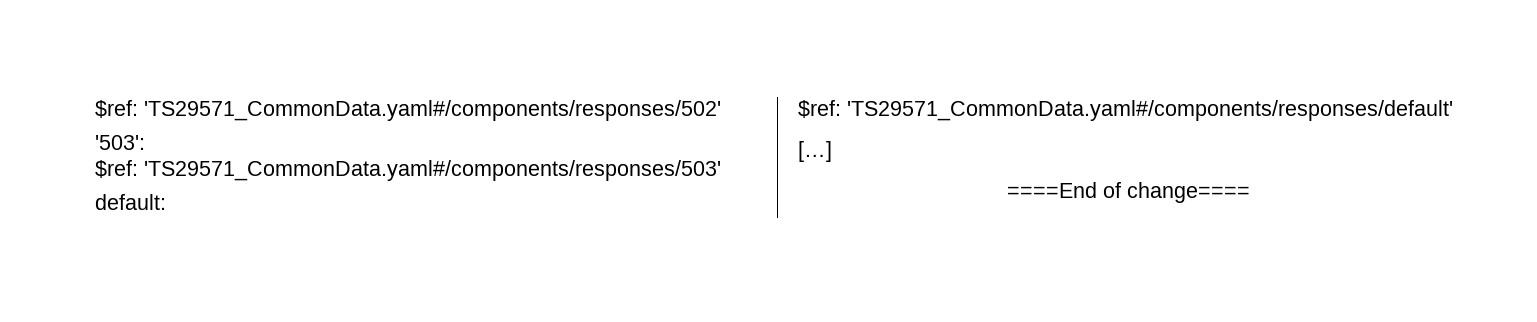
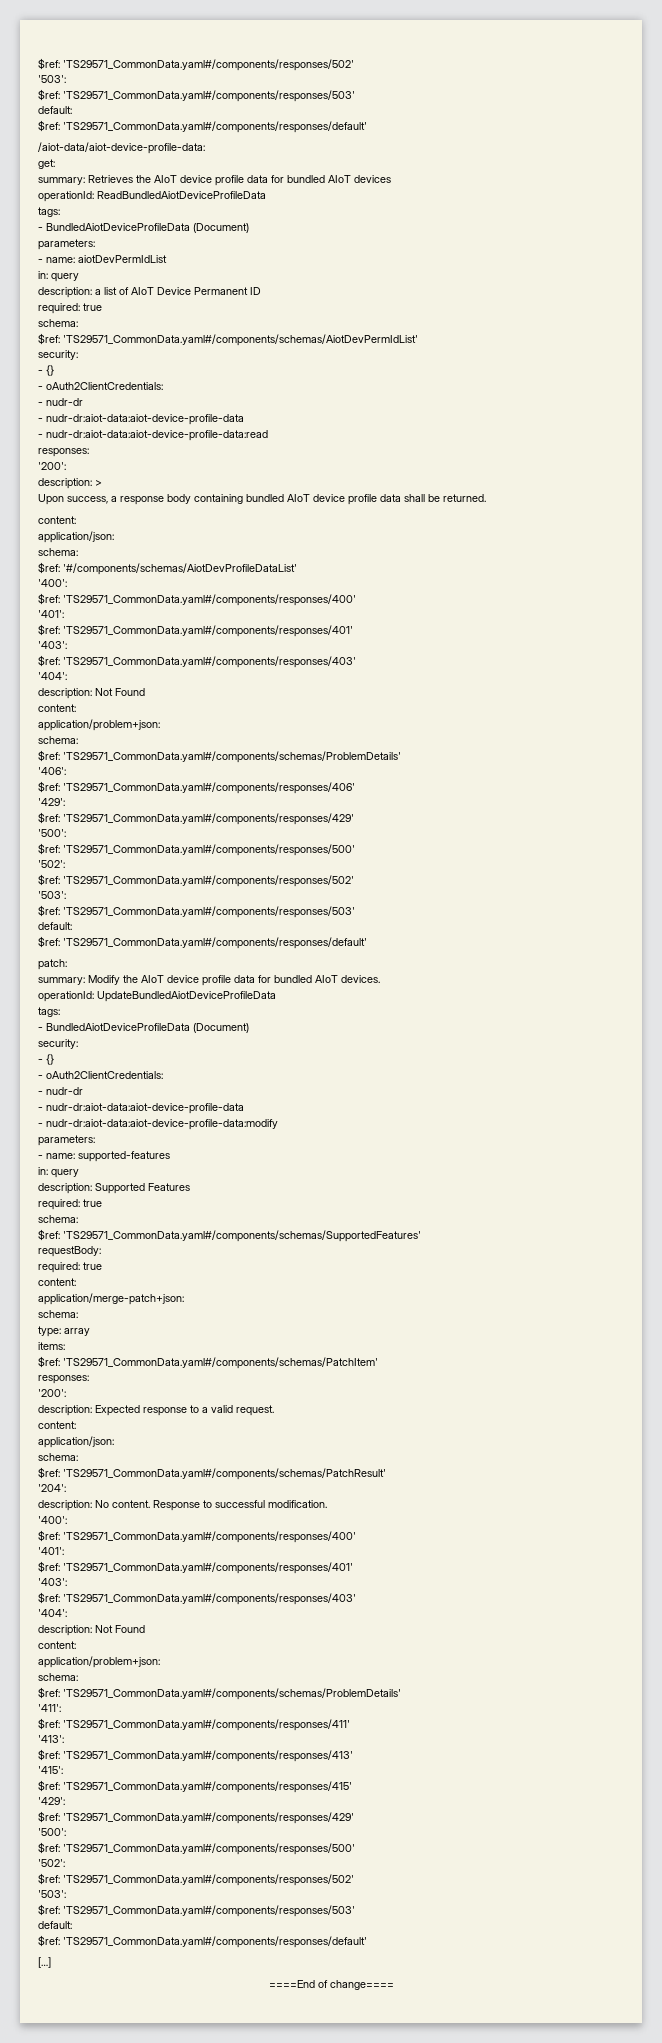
[95,100,721,121] [95,135,145,150] [95,160,721,181] [95,194,166,210] [798,100,1453,121] $ref: 'TS29571_CommonData.yaml#/components/responses/502' // '503': // $ref: 'TS29571_CommonData.yaml#/components/responses/503' // default: // $ref: 'TS29571_CommonData.yaml#/components/responses/default' -> [38,58,354,71] [38,75,66,83] [38,89,355,102] [38,106,72,114] [38,120,367,133] [38,142,205,154] [38,159,55,169] [38,175,391,186] [38,191,266,202] [38,207,60,217] [38,223,249,233] [38,239,95,250] [38,255,167,263] [38,271,79,282] [38,287,261,298] [38,303,102,314] [38,319,78,327] [38,333,418,346] [38,350,78,360] [38,365,54,376] [38,382,163,390] [38,398,83,406] [38,414,244,425] [38,430,268,441] [38,448,89,457] [38,462,66,470] [38,478,102,489] [38,494,486,505] [38,516,76,524] [38,531,114,543] [38,548,78,556] [38,562,297,575] [38,579,67,587] [38,593,356,606] [38,610,64,618] [38,624,353,637] [38,641,67,649] [38,655,356,668] [38,672,67,680] [38,688,145,699] [38,704,76,712] [38,719,160,731] [38,736,78,744] [38,750,401,763] [38,767,66,775] [38,781,355,794] [38,798,65,806] [38,812,354,825] [38,829,66,837] [38,843,355,856] [38,860,65,868] [38,874,354,887] [38,891,66,899] [38,905,355,918] [38,922,72,930] [38,936,367,949] [38,959,67,970] [38,975,380,986] [38,991,276,1002] [38,1007,60,1017] [38,1023,249,1033] [38,1039,78,1049] [38,1054,54,1065] [38,1071,163,1079] [38,1087,83,1095] [38,1103,244,1114] [38,1119,278,1130] [38,1135,95,1146] [38,1151,170,1162] [38,1167,79,1178] [38,1183,190,1194] [38,1199,102,1210] [38,1215,78,1223] [38,1229,421,1242] [38,1246,101,1257] [38,1262,102,1273] [38,1278,76,1286] [38,1293,184,1305] [38,1310,78,1318] [38,1326,90,1337] [38,1342,65,1350] [38,1356,378,1369] [38,1375,89,1384] [38,1389,66,1397] [38,1405,274,1416] [38,1421,76,1429] [38,1436,114,1448] [38,1453,78,1461] [38,1467,386,1480] [38,1484,66,1492] [38,1500,327,1511] [38,1516,67,1524] [38,1530,356,1543] [38,1547,64,1555] [38,1561,353,1574] [38,1578,67,1586] [38,1592,356,1605] [38,1609,67,1617] [38,1625,145,1636] [38,1641,76,1649] [38,1656,160,1668] [38,1673,78,1681] [38,1687,401,1700] [38,1704,61,1712] [38,1718,350,1731] [38,1735,64,1743] [38,1749,353,1762] [38,1766,63,1774] [38,1780,352,1793] [38,1797,65,1805] [38,1811,354,1824] [38,1828,66,1836] [38,1842,355,1855] [38,1859,65,1867] [38,1873,354,1886] [38,1890,66,1898] [38,1904,355,1917] [38,1921,72,1929] [38,1935,367,1948] $ref: 'TS29571_CommonData.yaml#/components/responses/502' // '503': // $ref: 'TS29571_CommonData.yaml#/components/responses/503' // default: // $ref: 'TS29571_CommonData.yaml#/components/responses/default' // /aiot-data/aiot-device-profile-data: // get: // summary: Retrieves the AIoT device profile data for bundled AIoT devices // operationId: ReadBundledAiotDeviceProfileData // tags: // - BundledAiotDeviceProfileData (Document) // parameters: // - name: aiotDevPermIdList // in: query // description: a list of AIoT Device Permanent ID // required: true // schema: // $ref: 'TS29571_CommonData.yaml#/components/schemas/AiotDevPermIdList' // security: // - {} // - oAuth2ClientCredentials: // - nudr-dr // - nudr-dr:aiot-data:aiot-device-profile-data // - nudr-dr:aiot-data:aiot-device-profile-data:read // responses: // '200': // description: > // Upon success, a response body containing bundled AIoT device profile data shall be returned. // content: // application/json: // schema: // $ref: '#/components/schemas/AiotDevProfileDataList' // '400': // $ref: 'TS29571_CommonData.yaml#/components/responses/400' // '401': // $ref: 'TS29571_CommonData.yaml#/components/responses/401' // '403': // $ref: 'TS29571_CommonData.yaml#/components/responses/403' // '404': // description: Not Found // content: // application/problem+json: // schema: // $ref: 'TS29571_CommonData.yaml#/components/schemas/ProblemDetails' // '406': // $ref: 'TS29571_CommonData.yaml#/components/responses/406' // '429': // $ref: 'TS29571_CommonData.yaml#/components/responses/429' // '500': // $ref: 'TS29571_CommonData.yaml#/components/responses/500' // '502': // $ref: 'TS29571_CommonData.yaml#/components/responses/502' // '503': // $ref: 'TS29571_CommonData.yaml#/components/responses/503' // default: // $ref: 'TS29571_CommonData.yaml#/components/responses/default' // patch: // summary: Modify the AIoT device profile data for bundled AIoT devices. // operationId: UpdateBundledAiotDeviceProfileData // tags: // - BundledAiotDeviceProfileData (Document) // security: // - {} // - oAuth2ClientCredentials: // - nudr-dr // - nudr-dr:aiot-data:aiot-device-profile-data // - nudr-dr:aiot-data:aiot-device-profile-data:modify // parameters: // - name: supported-features // in: query // description: Supported Features // required: true // schema: // $ref: 'TS29571_CommonData.yaml#/components/schemas/SupportedFeatures' // requestBody: // required: true // content: // application/merge-patch+json: // schema: // type: array // items: // $ref: 'TS29571_CommonData.yaml#/components/schemas/PatchItem' // responses: // '200': // description: Expected response to a valid request. // content: // application/json: // schema: // $ref: 'TS29571_CommonData.yaml#/components/schemas/PatchResult' // '204': // description: No content. Response to successful modification. // '400': // $ref: 'TS29571_CommonData.yaml#/components/responses/400' // '401': // $ref: 'TS29571_CommonData.yaml#/components/responses/401' // '403': // $ref: 'TS29571_CommonData.yaml#/components/responses/403' // '404': // description: Not Found // content: // application/problem+json: // schema: // $ref: 'TS29571_CommonData.yaml#/components/schemas/ProblemDetails' // '411': // $ref: 'TS29571_CommonData.yaml#/components/responses/411' // '413': // $ref: 'TS29571_CommonData.yaml#/components/responses/413' // '415': // $ref: 'TS29571_CommonData.yaml#/components/responses/415' // '429': // $ref: 'TS29571_CommonData.yaml#/components/responses/429' // '500': // $ref: 'TS29571_CommonData.yaml#/components/responses/500' // '502': // $ref: 'TS29571_CommonData.yaml#/components/responses/502' // '503': // $ref: 'TS29571_CommonData.yaml#/components/responses/503' // default: // $ref: 'TS29571_CommonData.yaml#/components/responses/default'

